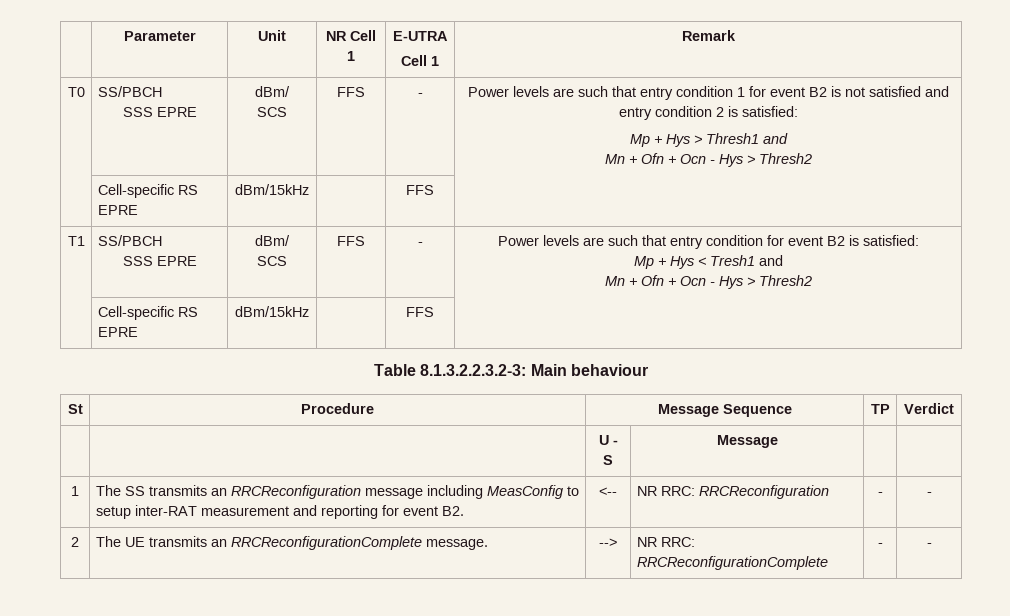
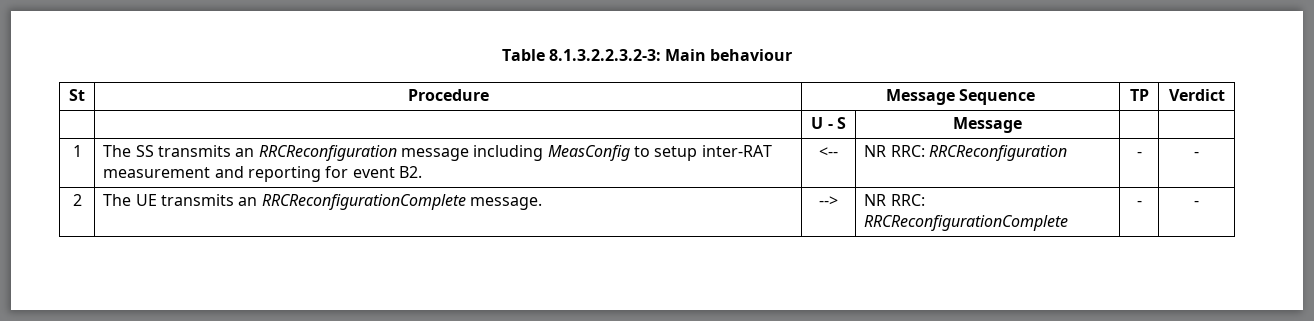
[123,31,196,41] [258,30,286,41] [326,30,376,41] [347,51,355,61] [393,31,448,41] [401,55,439,66] [681,30,736,41] [67,87,85,97] [97,86,162,97] [122,107,197,117] [255,86,290,97] [257,107,287,117] [337,87,365,97] [417,93,423,97] [467,86,949,100] [618,106,798,120] [629,133,788,147] [604,153,812,167] [97,184,198,198] [97,205,138,215] [235,184,309,195] [406,185,434,195] [67,236,85,246] [97,235,162,246] [122,256,197,266] [255,235,290,246] [257,256,287,266] [337,236,365,246] [417,242,423,246] [497,235,919,249] [633,255,783,269] [604,275,812,289] [97,306,198,320] [97,327,138,337] [235,306,309,317] [406,307,434,317] | Parameter | Unit | NR Cell 1 | E-UTRA // Cell 1 | Remark // T0 | SS/PBCH // SSS EPRE | dBm/ // SCS | FFS | - | Power levels are such that entry condition 1 for event B2 is not satisfied and entry condition 2 is satisfied: // Mp + Hys > Thresh1 and // Mn + Ofn + Ocn - Hys > Thresh2 // | Cell-specific RS EPRE | dBm/15kHz | | FFS | // T1 | SS/PBCH // SSS EPRE | dBm/ // SCS | FFS | - | Power levels are such that entry condition for event B2 is satisfied: // Mp + Hys < Tresh1 and // Mn + Ofn + Ocn - Hys > Thresh2 // | Cell-specific RS EPRE | dBm/15kHz | | FFS | // -> (501, 55) none

